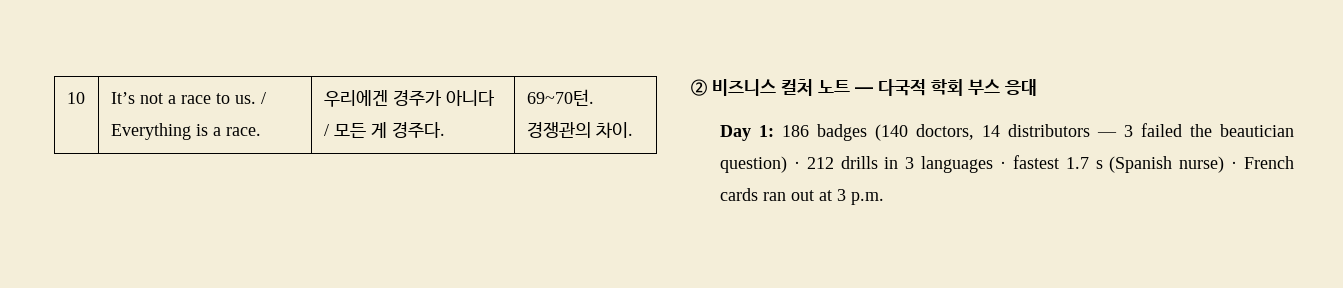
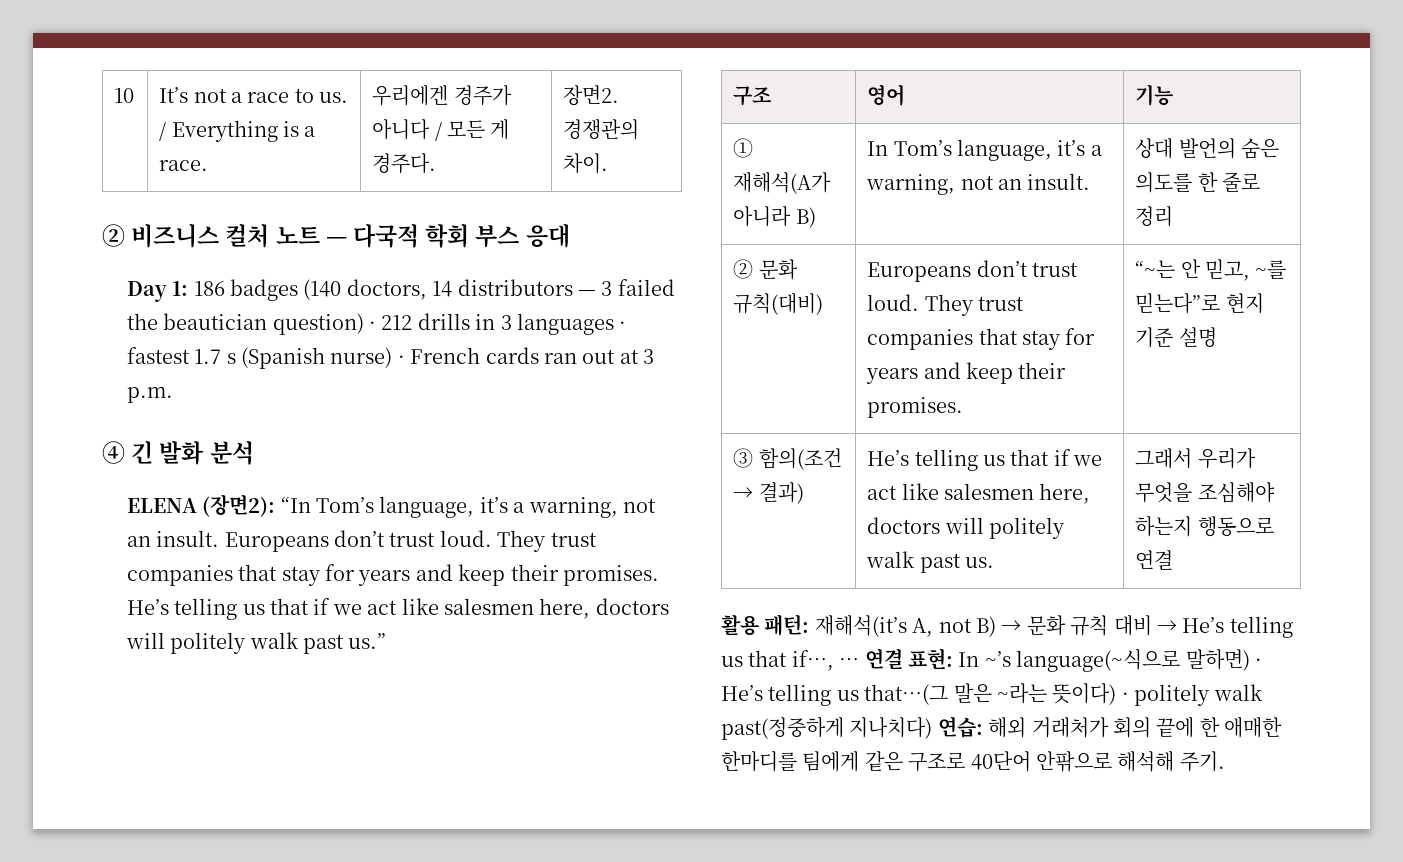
[526,89,594,106] 69~70턴. -> [563,85,620,106] 장면2.
(884, 198) none -> [102,441,254,465] [126,494,657,518] [126,530,597,552] [126,564,660,586] [126,598,669,620] [125,632,387,654] [733,86,772,106] [867,84,906,106] [1135,84,1174,106] [733,138,754,158] [733,172,832,194] [733,206,816,228] [867,139,1102,161] [866,173,1091,195] [1135,138,1279,159] [1135,172,1260,193] [1135,206,1174,227] [733,259,798,280] [733,293,824,315] [867,260,1078,282] [867,294,1024,316] [867,328,1096,350] [866,362,1067,384] [867,397,964,418] [1135,259,1287,281] [1135,293,1264,314] [1135,327,1217,348] [733,448,842,470] [733,482,804,504] [867,449,1103,471] [867,483,1091,504] [867,517,1065,539] [866,551,994,573] [1135,448,1256,469] [1135,482,1275,503] [1135,516,1274,537] [1135,550,1174,570] [721,614,1293,638] [721,648,1262,672] [721,683,1263,706] [721,716,1283,740] [721,751,1225,772] // ④ 긴 발화 분석 // ELENA (장면2): “In Tom’s language, it’s a warning, not an insult. Europeans don’t trust loud. They trust companies that stay for years and keep their promises. He’s telling us that if we act like salesmen here, doctors will politely walk past us.” // 구조 | 영어 | 기능 // ① 재해석(A가 아니라 B) | In Tom’s language, it’s a warning, not an insult. | 상대 발언의 숨은 의도를 한 줄로 정리 // ② 문화 규칙(대비) | Europeans don’t trust loud. They trust companies that stay for years and keep their promises. | “~는 안 믿고, ~를 믿는다”로 현지 기준 설명 // ③ 함의(조건 → 결과) | He’s telling us that if we act like salesmen here, doctors will politely walk past us. | 그래서 우리가 무엇을 조심해야 하는지 행동으로 연결 // 활용 패턴: 재해석(it’s A, not B) → 문화 규칙 대비 → He’s telling us that if…, … 연결 표현: In ~’s language(~식으로 말하면) · He’s telling us that…(그 말은 ~라는 뜻이다) · politely walk past(정중하게 지나치다) 연습: 해외 거래처가 회의 끝에 한 애매한 한마디를 팀에게 같은 구조로 40단어 안팎으로 해석해 주기.

